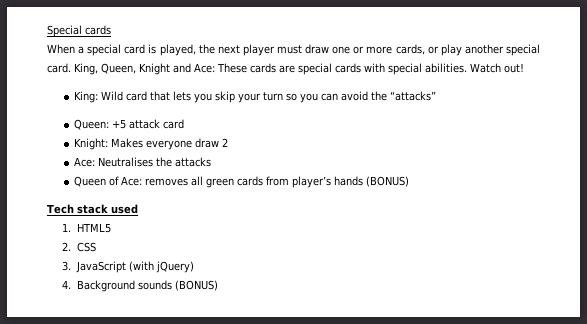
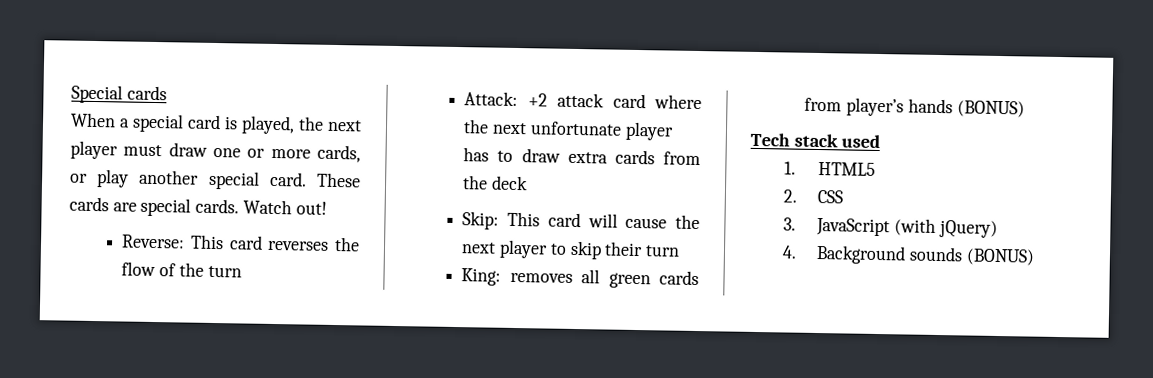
[74,63,524,75] [73,91,436,103] [73,119,184,130] [73,138,228,150] [73,157,211,167] [73,176,142,187] King, Queen, Knight and Ace: These cards are special cards with special abilities. Watch out! // King: Wild card that lets you skip your turn so you can avoid the “attacks” // Queen: +5 attack card // Knight: Makes everyone draw 2 // Ace: Neutralises the attacks // Queen of Ace: -> [317,172,361,188] [69,196,327,217] [121,234,360,252] [121,261,242,278] [464,91,702,110] [463,119,674,141] [463,147,701,166] [462,175,529,191] [462,211,700,230] [461,239,680,260] [461,268,502,286] These cards are special cards. Watch out! // Reverse: This card reverses the flow of the turn // Attack: +2 attack card where the next unfortunate player has to draw extra cards from the deck // Skip: This card will cause the next player to skip their turn // King:

